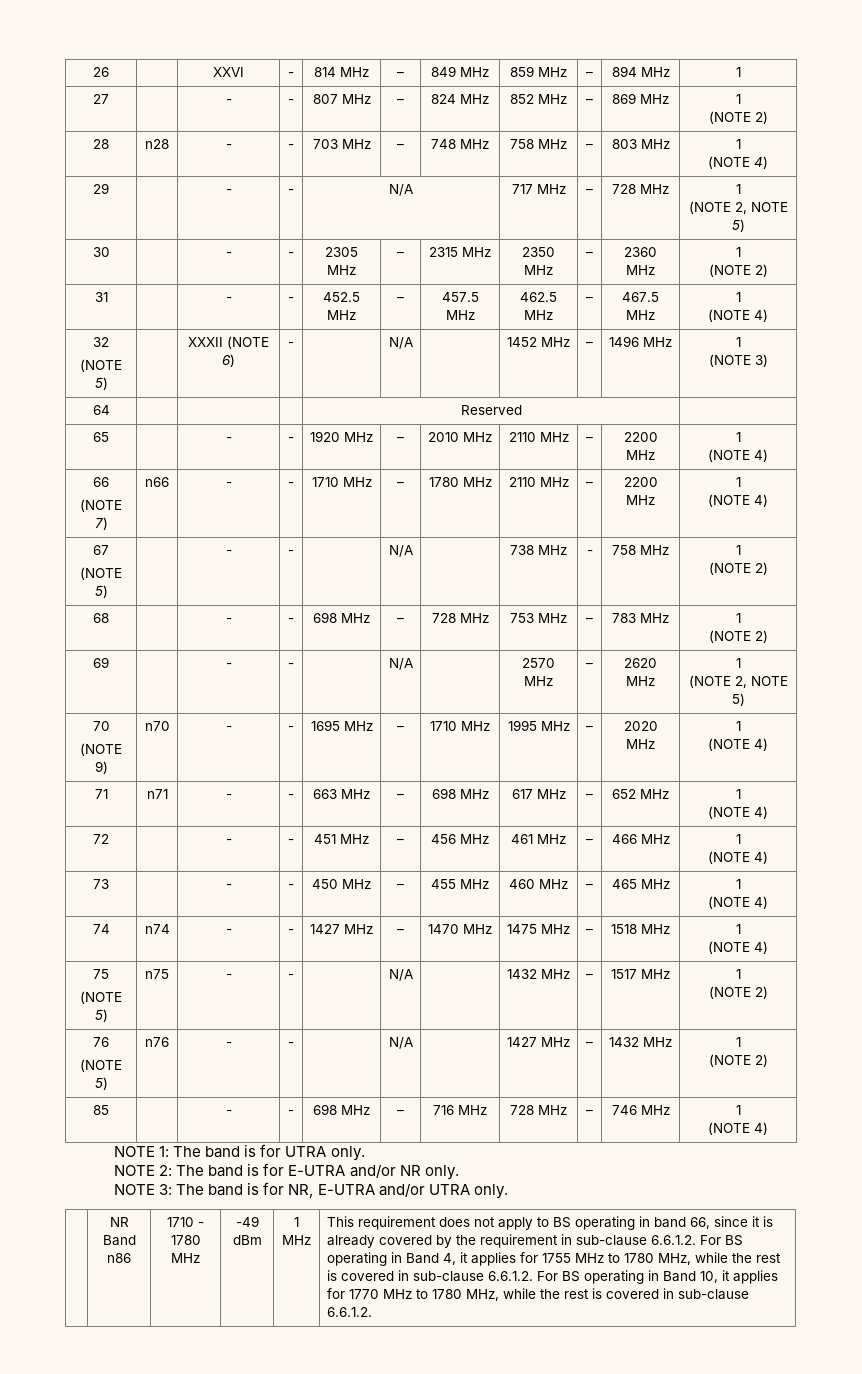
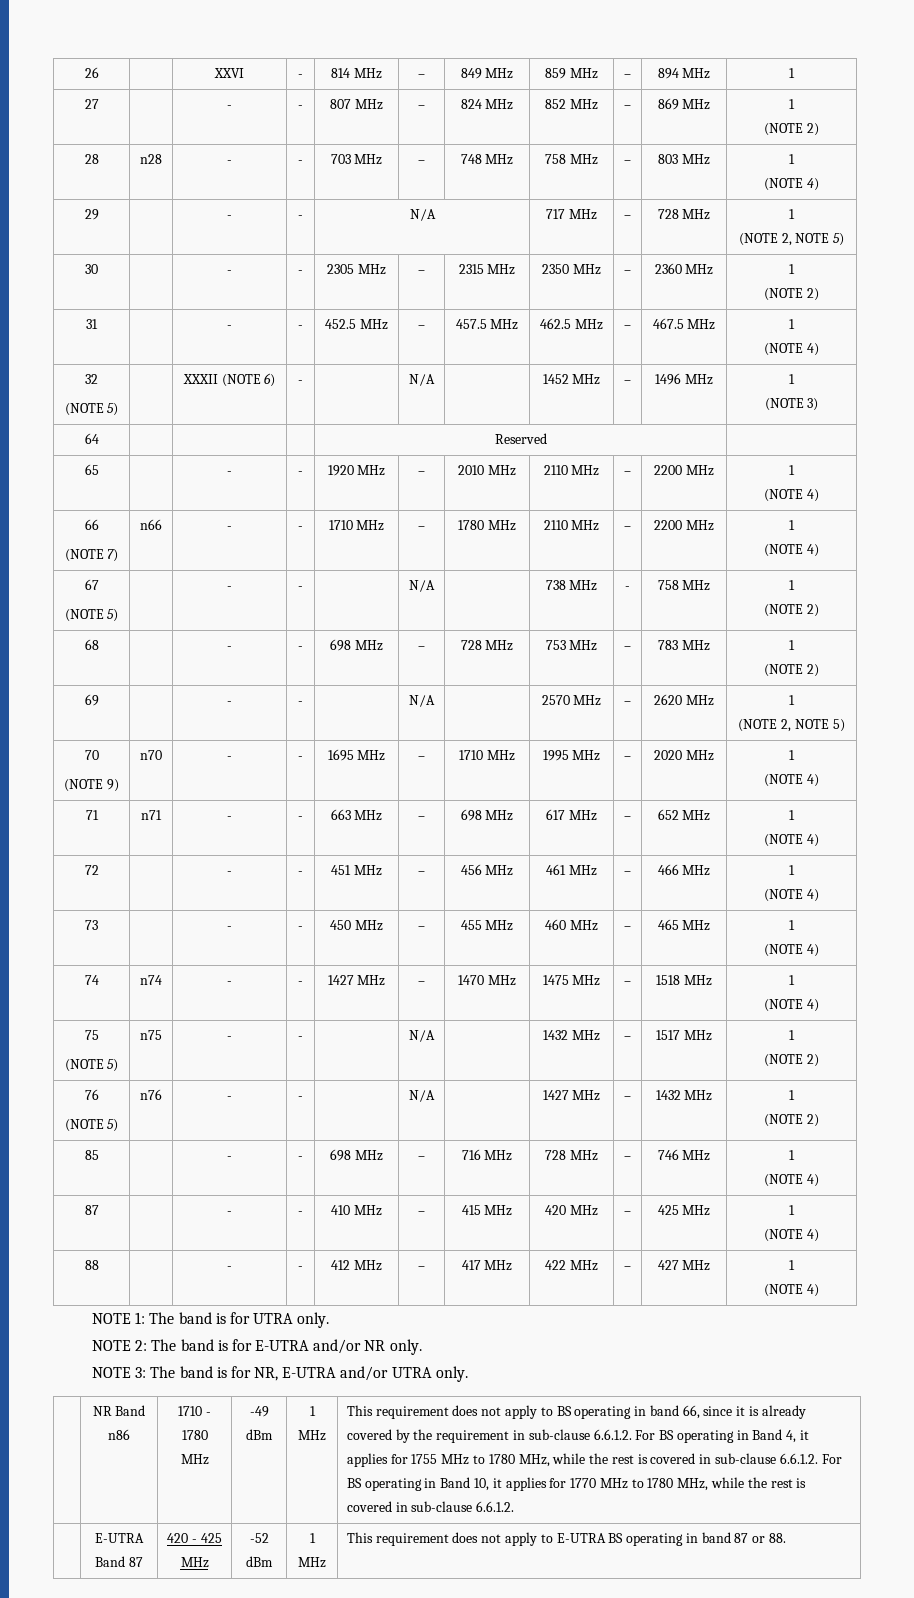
(768, 1128) none -> [84,1205,99,1215] [227,1211,232,1215] [298,1211,303,1215] [331,1205,382,1216] [418,1211,425,1215] [461,1205,513,1216] [545,1205,598,1216] [624,1211,631,1215] [657,1205,711,1216] [789,1205,795,1215] [764,1229,819,1242] [84,1260,99,1270] [227,1266,232,1270] [298,1266,303,1270] [331,1260,382,1271] [418,1266,425,1270] [461,1260,513,1271] [545,1260,598,1271] [624,1266,631,1270] [657,1260,711,1271] [789,1260,795,1270] [764,1284,819,1297] // 87 | | - | - | 410 MHz | – | 415 MHz | 420 MHz | – | 425 MHz | 1 // (NOTE 4) // 88 | | - | - | 412 MHz | – | 417 MHz | 422 MHz | – | 427 MHz | 1 // (NOTE 4)
(372, 1312) none -> [95,1533,144,1543] [95,1556,143,1567] [167,1533,222,1543] [180,1557,209,1568] [249,1533,269,1543] [246,1556,273,1567] [309,1533,316,1543] [298,1557,326,1568] [346,1532,786,1546] // | E-UTRA Band 87 | 420 - 425 MHz | -52 dBm | 1 MHz | This requirement does not apply to E-UTRA BS operating in band 87 or 88.

